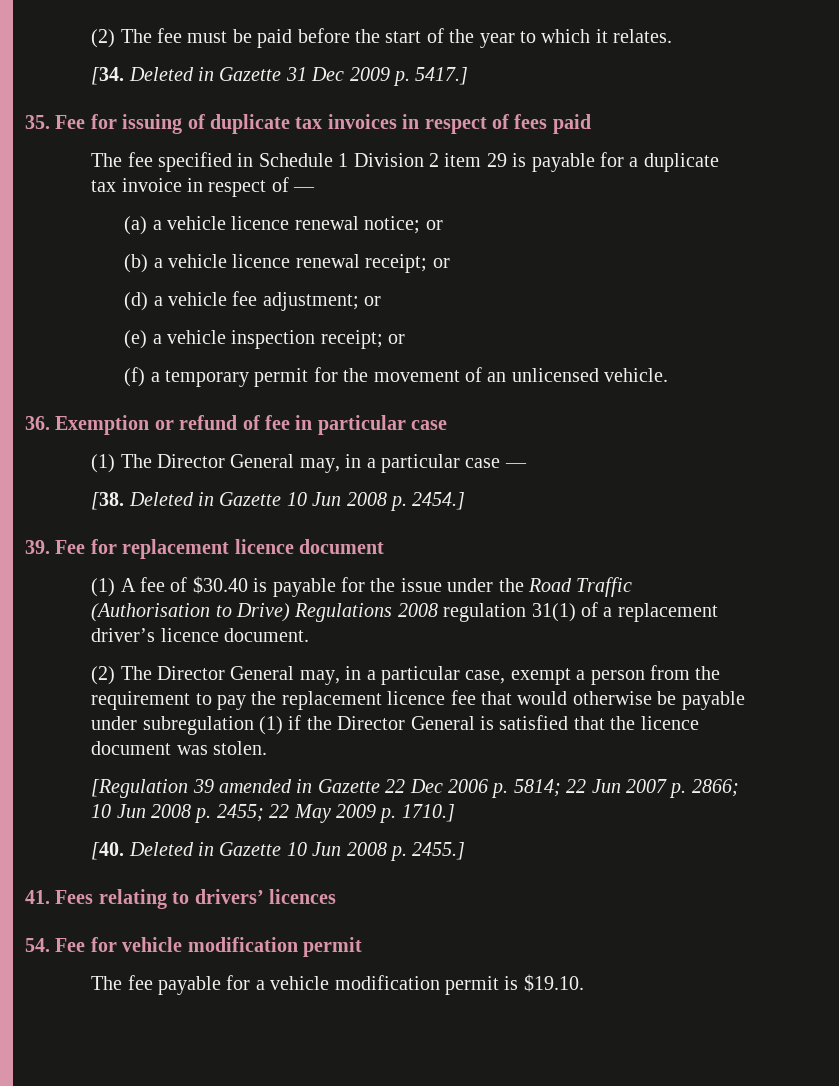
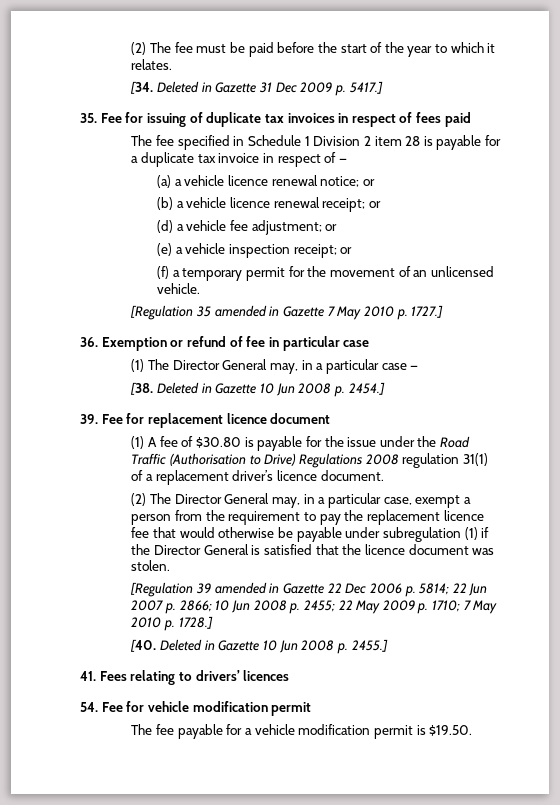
[486,153,507,167] 29 -> [405,136,421,146] 28
(669, 375) none -> [130,305,444,320] // [Regulation 35 amended in Gazette 7 May 2010 p. 1727.]
[192,576,248,594] $30.40 -> [195,437,241,448] $30.80
[401,804,455,822] 1710.] -> [432,600,498,614] [131,616,213,631] 1710; 7 May 2010 p. 1728.]
[523,974,584,992] $19.10. -> [429,725,473,736] $19.50.

